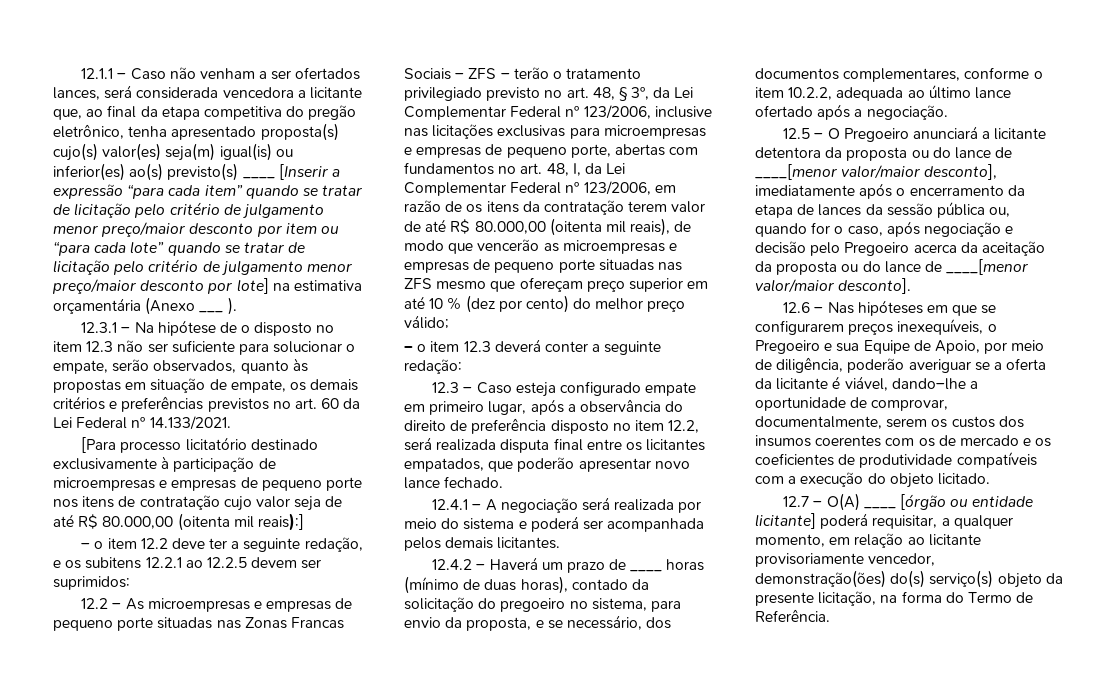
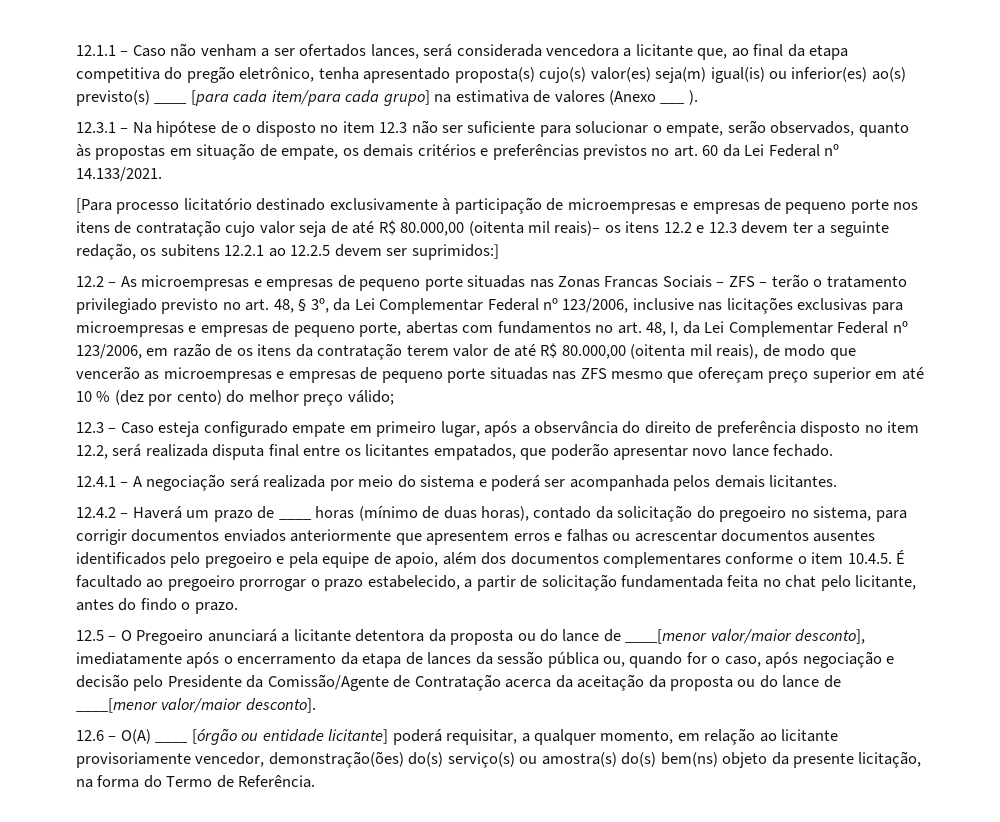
[278,164,340,180] [53,184,363,199] [53,202,324,219] [53,222,339,237] [53,241,306,256] [53,259,352,276] [52,278,362,294] [53,298,141,314] [Inserir a expressão “para cada item” quando se tratar de licitação pelo critério de julgamento menor preço/maior desconto por item ou “para cada lote” quando se tratar de licitação pelo critério de julgamento menor preço/maior desconto por lote] na estimativa orçamentária -> [190,90,605,106] [para cada item/para cada grupo] na estimativa de valores
[257,513,304,531] [81,538,205,549] reais):] // – o item 12.2 deve -> [554,221,789,236] reais)– os itens 12.2 e 12.3 devem
[53,560,61,568] e -> (136, 251) none
[53,576,130,590] suprimidos: -> [411,244,499,260] suprimidos:]
[404,339,662,355] [404,359,462,374] // – o item 12.3 deverá conter a seguinte redação: -> (394, 397) none
[404,615,642,631] envio da proposta, e se necessário, -> [76,529,876,545] [76,552,477,568] corrigir documentos enviados anteriormente que apresentem erros e falhas ou acrescentar documentos ausentes identificados pelo pregoeiro e pela equipe de apoio, além
[843,68,961,82] complementares, -> [603,552,722,568] complementares
[788,85,1011,101] [755,104,948,120] 10.2.2, adequada ao último lance ofertado após a negociação. -> [847,550,906,564] [76,574,917,591] [76,598,238,614] 10.4.5. É facultado ao pregoeiro prorrogar o prazo estabelecido, a partir de solicitação fundamentada feita no chat pelo licitante, antes do findo o prazo.
[844,242,910,256] Pregoeiro -> [167,674,501,691] Presidente da Comissão/Agente de Contratação
[827,300,997,316] [755,319,997,335] [755,340,1045,354] [755,357,1047,373] [755,376,978,391] [755,397,949,411] [755,416,1024,429] [755,435,1052,447] [755,452,1037,468] [755,472,990,488] [783,496,823,507] Nas hipóteses em que se configurarem preços inexequíveis, o Pregoeiro e sua Equipe de Apoio, por meio de diligência, poderão averiguar se a oferta da licitante é viável, dando–lhe a oportunidade de comprovar, documentalmente, serem os custos dos insumos coerentes com os de mercado e os coeficientes de produtividade compatíveis com a execução do objeto licitado. // 12.7 – -> (117, 738) none
(994, 579) none -> [519,752,718,767] ou amostra(s) do(s) bem(ns)

